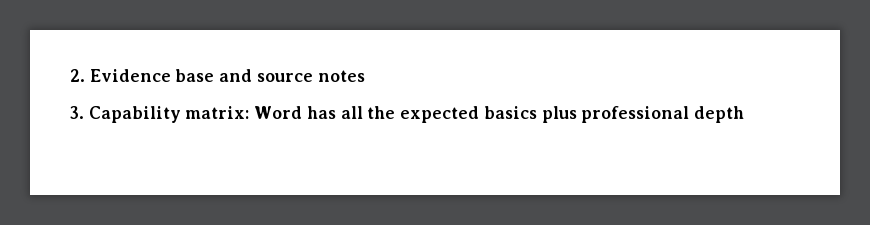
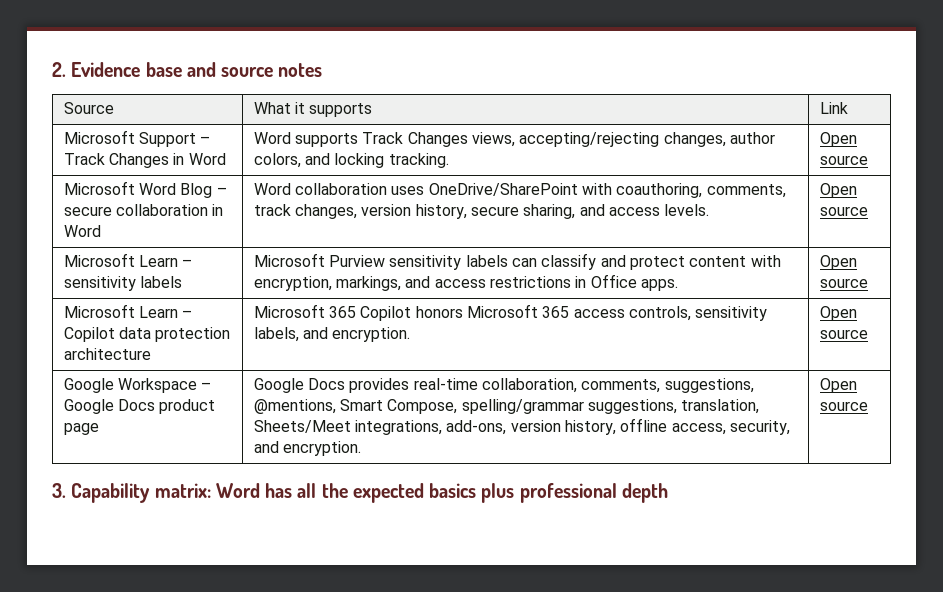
(365, 76) none -> [63,102,114,114] [253,102,373,117] [819,102,848,114] [63,130,211,147] [63,153,226,168] [253,132,775,147] [253,153,449,168] [819,132,857,147] [819,155,868,165] [63,181,227,198] [63,204,224,216] [63,225,101,237] [253,183,786,198] [253,204,710,219] [819,183,857,198] [819,206,868,216] [63,253,193,267] [63,276,182,291] [253,253,781,270] [253,274,678,291] [819,255,857,270] [819,278,868,288] [63,304,193,318] [63,327,231,342] [63,348,151,360] [253,304,768,321] [253,327,411,342] [819,306,857,321] [819,329,868,339] [63,378,212,393] [63,399,216,414] [63,423,99,435] [253,378,754,393] [253,399,760,414] [253,418,790,435] [253,441,361,456] [819,378,857,393] [819,401,868,411] // Source | What it supports | Link // Microsoft Support – Track Changes in Word | Word supports Track Changes views, accepting/rejecting changes, author colors, and locking tracking. | Open source // Microsoft Word Blog – secure collaboration in Word | Word collaboration uses OneDrive/SharePoint with coauthoring, comments, track changes, version history, secure sharing, and access levels. | Open source // Microsoft Learn – sensitivity labels | Microsoft Purview sensitivity labels can classify and protect content with encryption, markings, and access restrictions in Office apps. | Open source // Microsoft Learn – Copilot data protection architecture | Microsoft 365 Copilot honors Microsoft 365 access controls, sensitivity labels, and encryption. | Open source // Google Workspace – Google Docs product page | Google Docs provides real-time collaboration, comments, suggestions, @mentions, Smart Compose, spelling/grammar suggestions, translation, Sheets/Meet integrations, add-ons, version history, offline access, security, and encryption. | Open source

